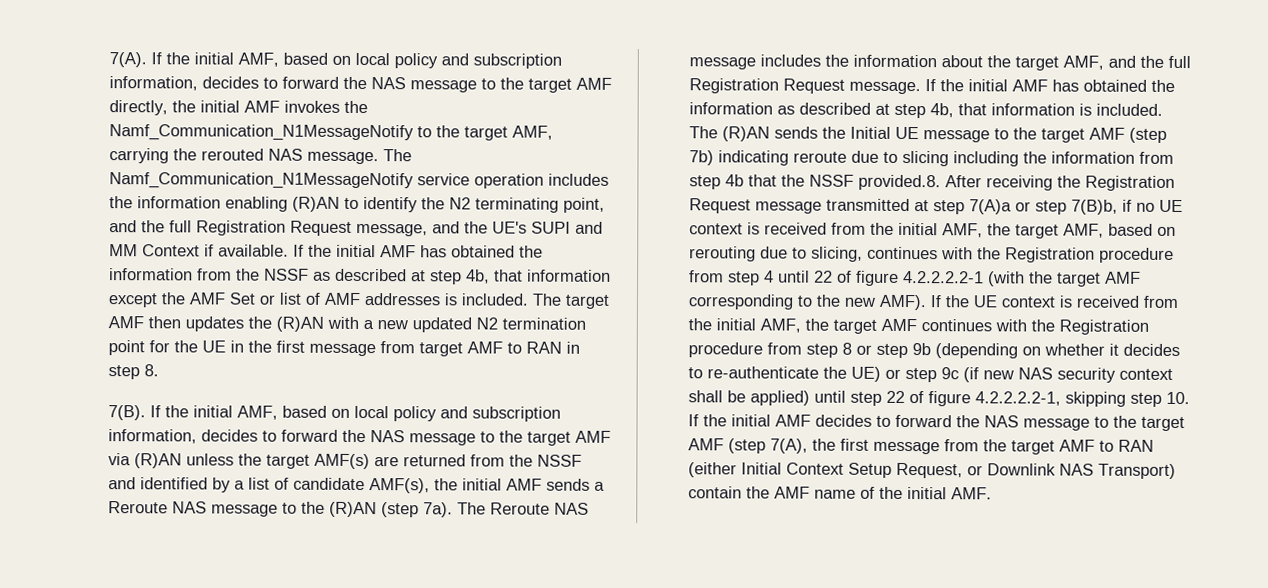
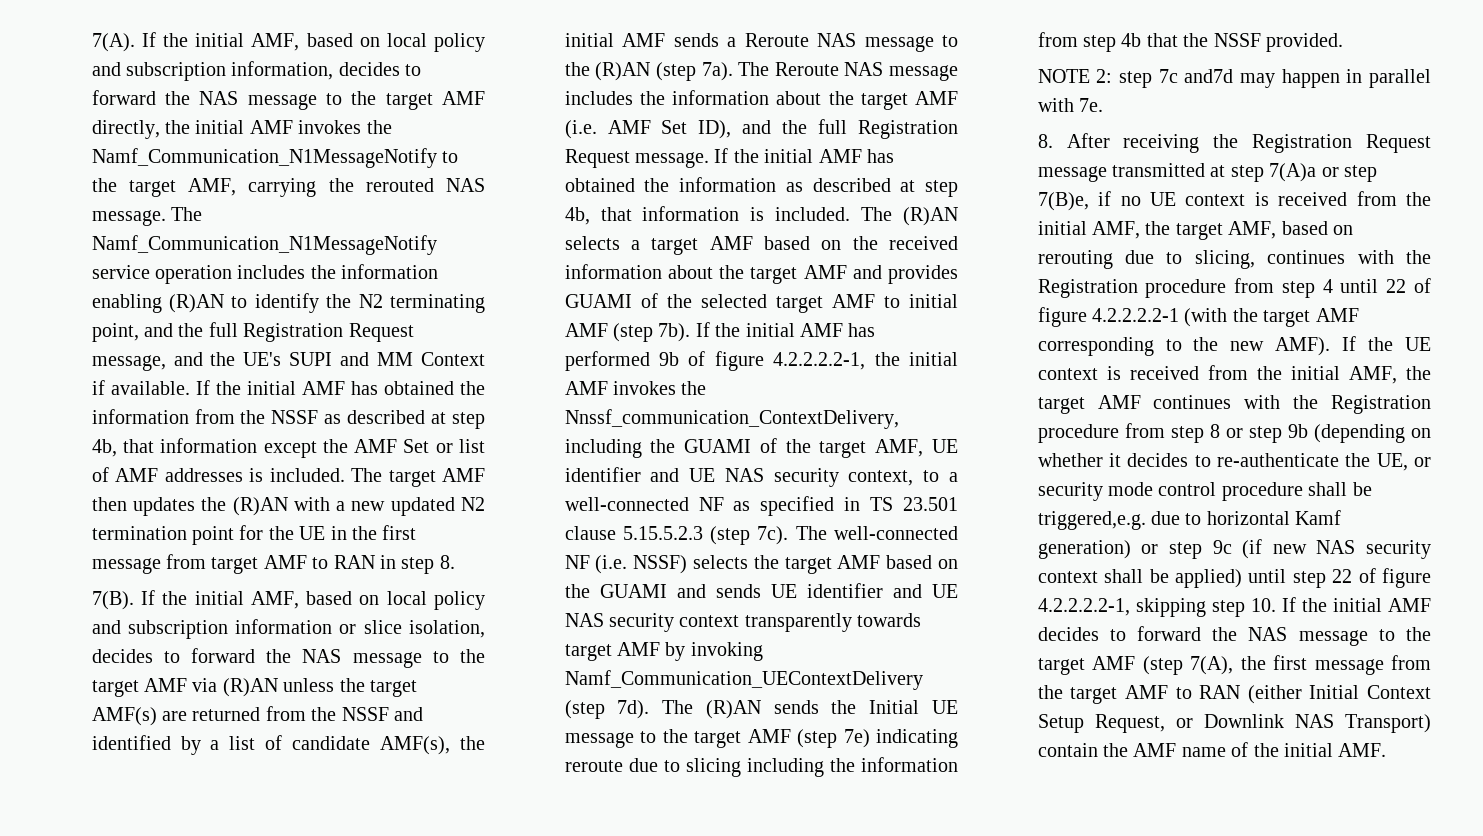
[108,429,198,444] information, -> [235,619,485,638] information or slice isolation,
[1063,55,1105,70] AMF, -> [915,91,958,105] [564,120,732,139] AMF (i.e. AMF Set ID),
(771, 134) none -> [564,236,958,255] [564,264,958,284] [564,293,958,313] [564,322,876,342] [564,351,958,371] [564,381,707,395] [564,409,899,429] [564,438,958,458] [564,467,958,487] [564,496,958,516] [564,526,958,545] [564,555,958,574] [564,583,958,598] [564,613,922,632] [564,642,763,661] [564,670,923,690] [564,700,761,719] selects a target AMF based on the received information about the target AMF and provides GUAMI of the selected target AMF to initial AMF (step 7b). If the initial AMF has performed 9b of figure 4.2.2.2.2-1, the initial AMF invokes the Nnssf_communication_ContextDelivery, including the GUAMI of the target AMF, UE identifier and UE NAS security context, to a well-connected NF as specified in TS 23.501 clause 5.15.5.2.3 (step 7c). The well-connected NF (i.e. NSSF) selects the target AMF based on the GUAMI and sends UE identifier and UE NAS security context transparently towards target AMF by invoking Namf_Communication_UEContextDelivery (step 7d). The (R)AN
[689,150,715,166] 7b) -> [843,729,870,748] 7e)
[858,174,942,191] provided.8. -> [1266,33,1344,52] [1037,69,1431,88] [1037,98,1104,112] [1037,134,1053,148] provided. // NOTE 2: step 7c and7d may happen in parallel with 7e. // 8.
[1071,199,1119,215] 7(B)b, -> [1037,192,1089,211] 7(B)e,
[851,366,882,382] UE) -> [1376,453,1431,471] [1037,482,1372,501] [1037,510,1342,530] [1037,540,1131,559] UE, or security mode control procedure shall be triggered,e.g. due to horizontal Kamf generation)

